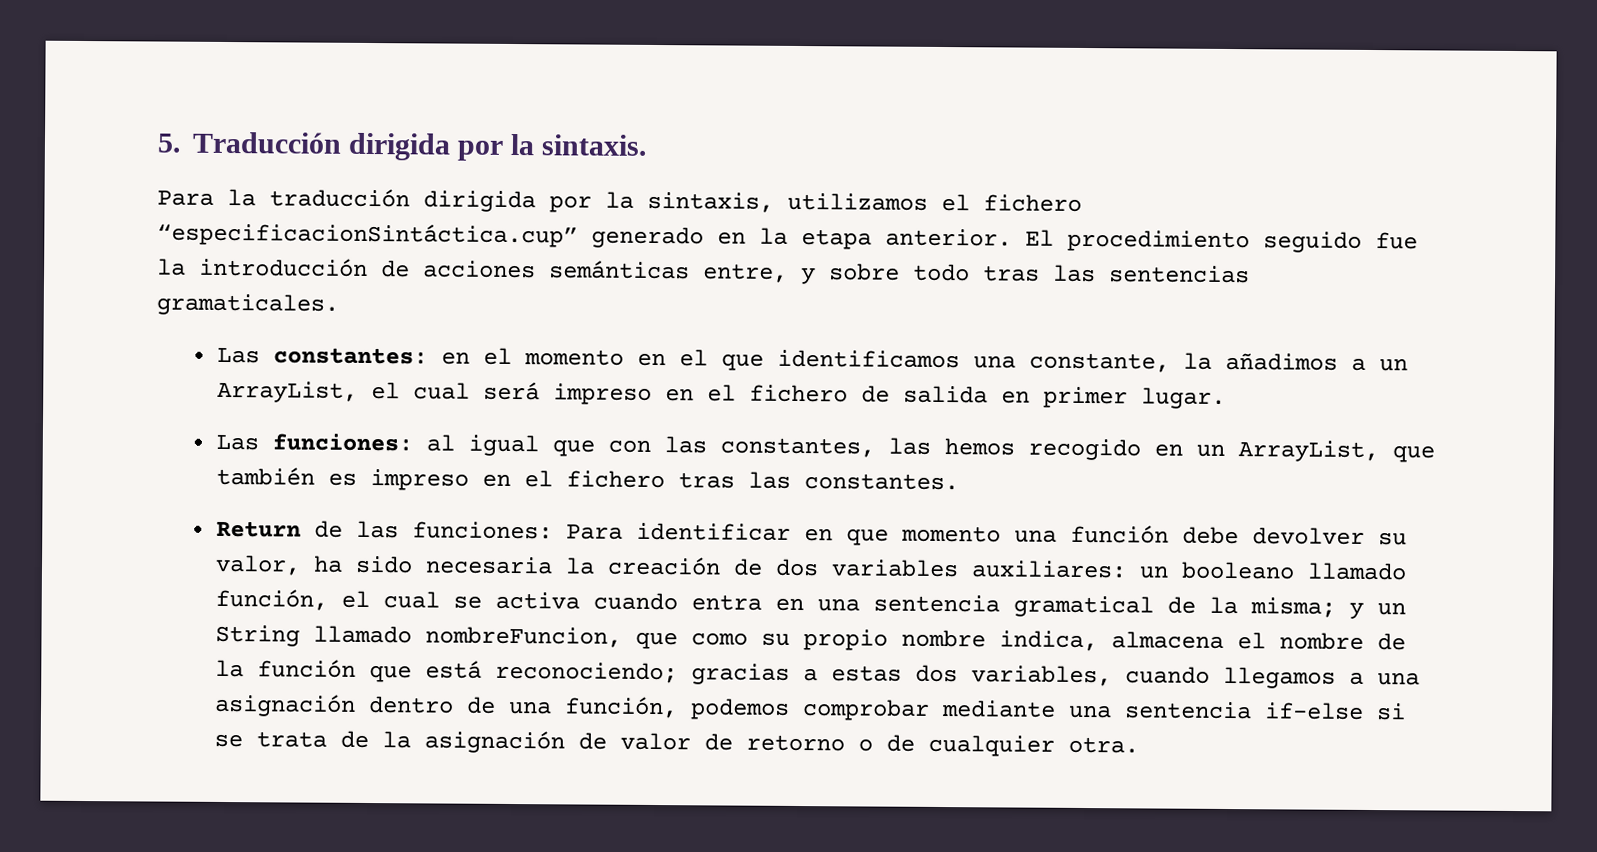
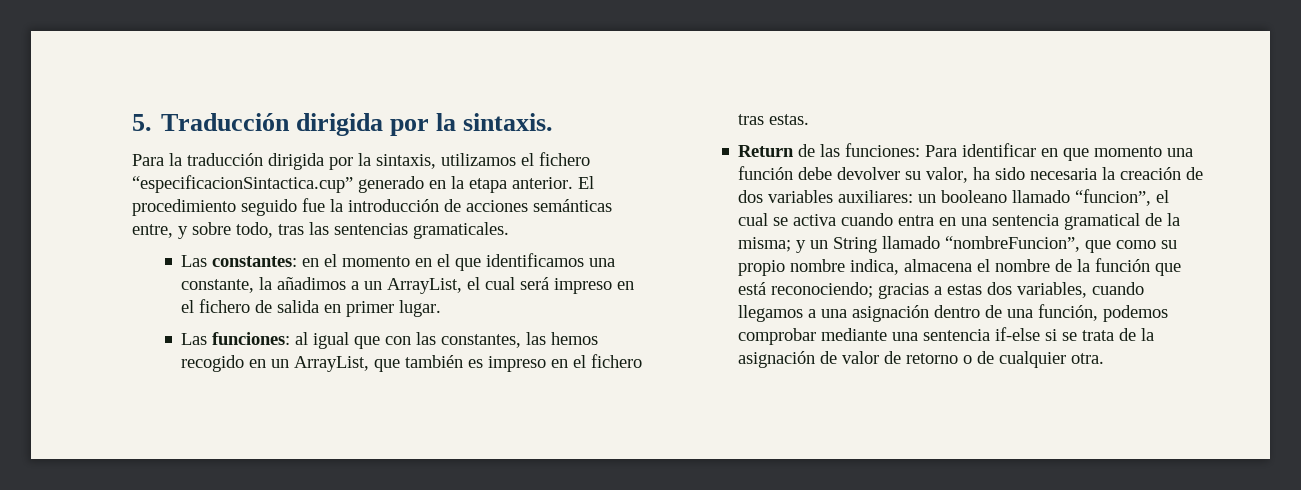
[157,222,578,248] “especificacionSintáctica.cup” -> [132,175,353,193] “especificacionSintactica.cup”
[913,263,970,282] todo -> [236,222,273,238] todo,
[747,471,959,491] las constantes. -> [769,114,810,125] estas.
[214,588,328,611] función, -> [1075,189,1152,206] “funcion”,
[424,626,622,648] nombreFuncion, -> [945,236,1081,252] “nombreFuncion”,

